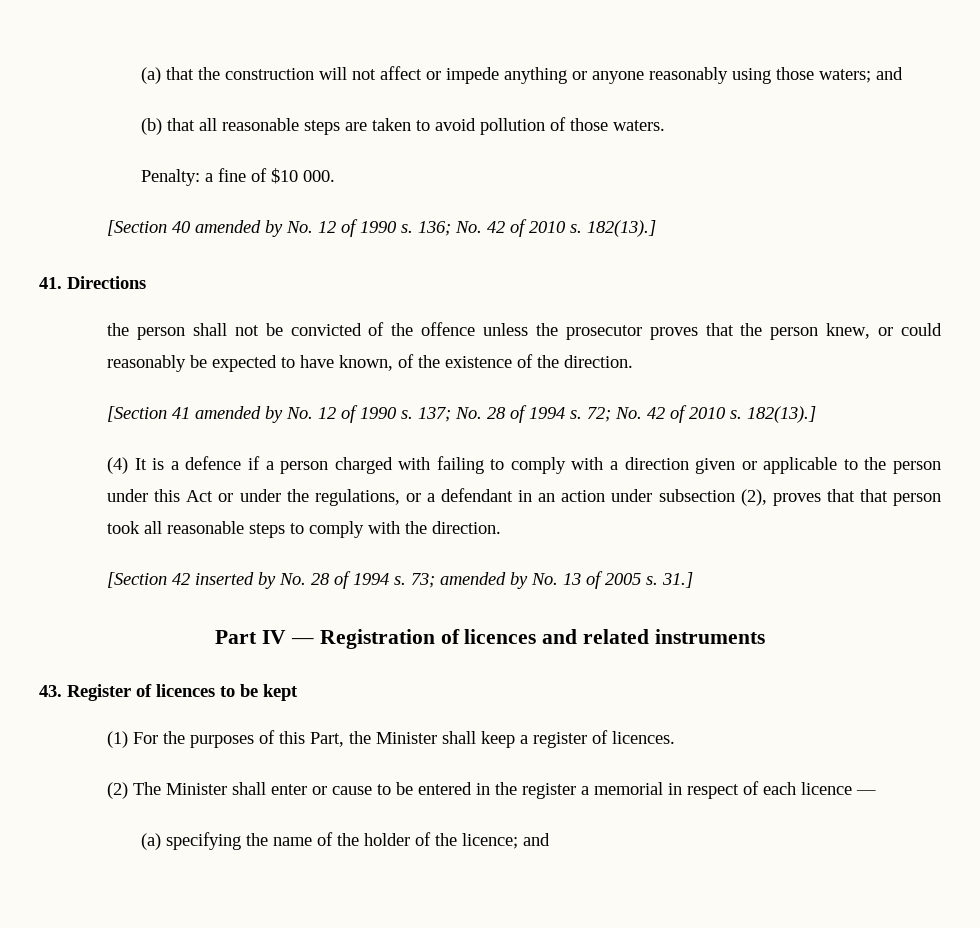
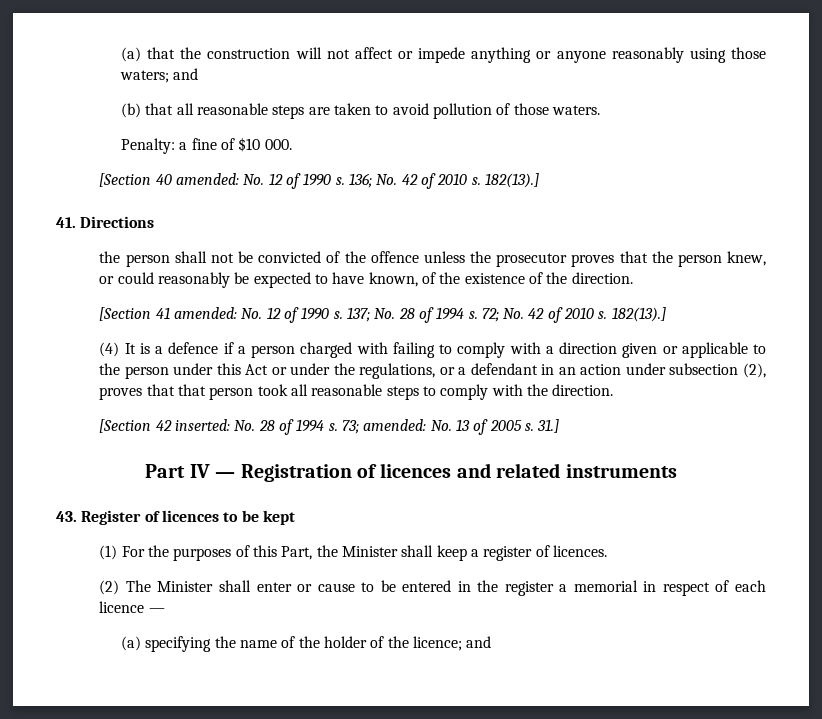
[195,220,284,237] amended by -> [175,173,239,185] amended:
[195,406,284,423] amended by -> [173,307,237,319] amended:
[195,572,277,589] inserted by -> [174,419,230,431] inserted:
[440,572,529,589] amended by -> [363,419,427,431] amended:

